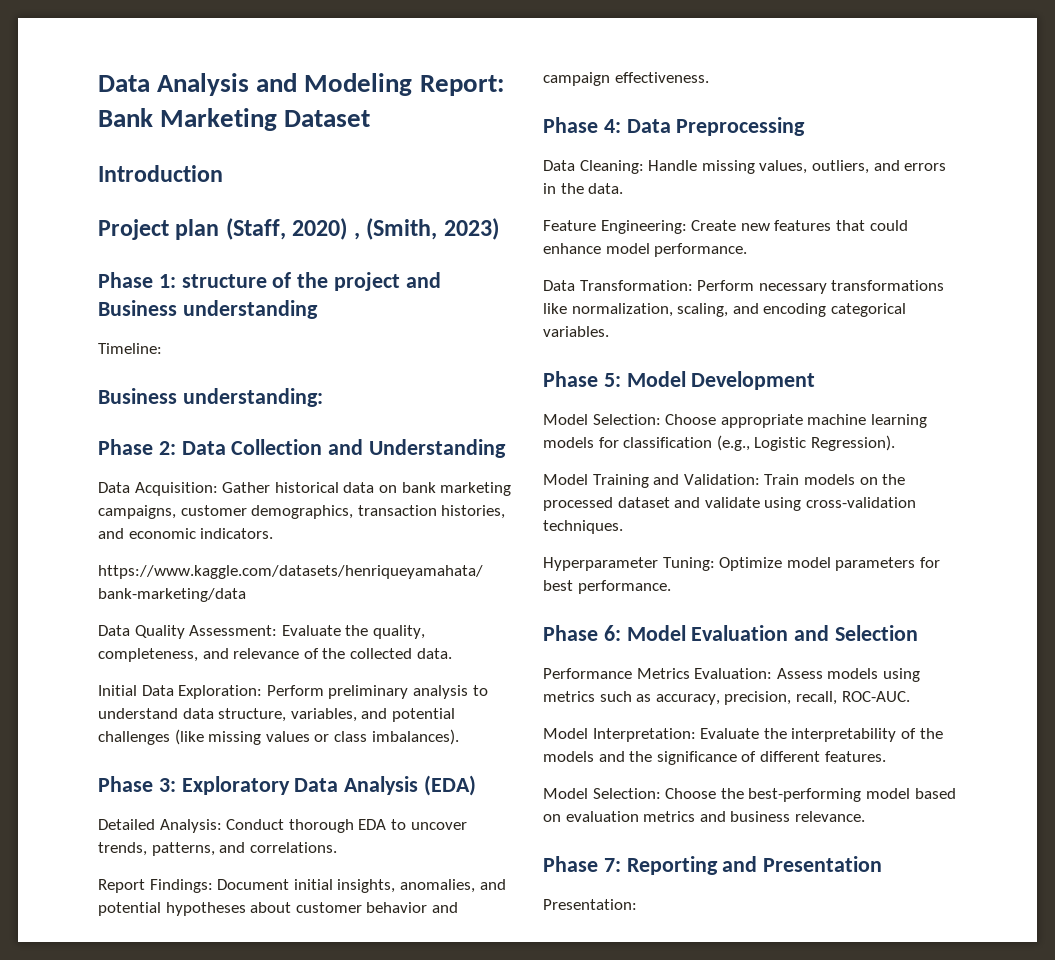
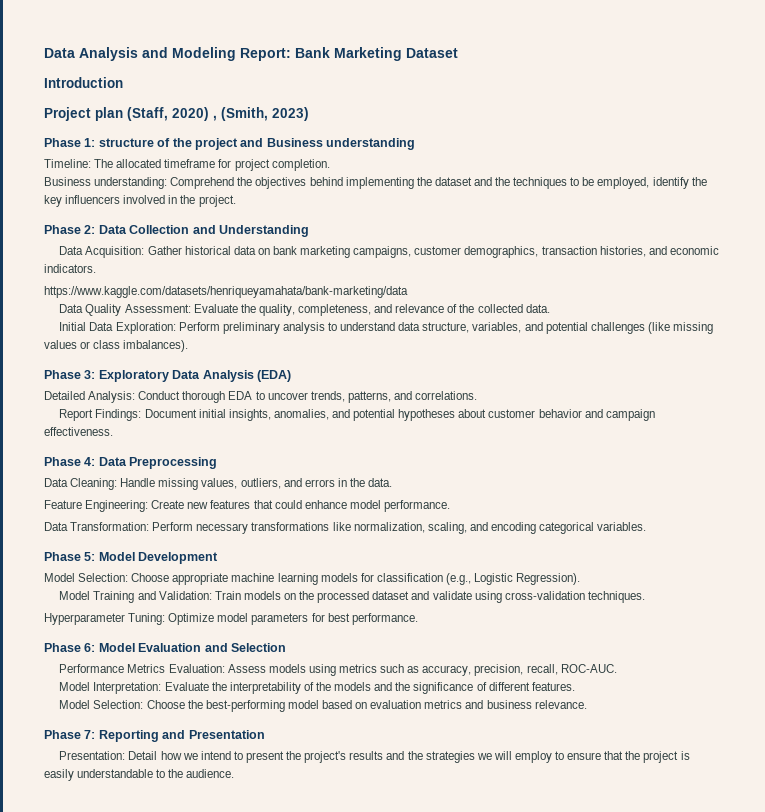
[98,388,323,407] // Business understanding: -> [94,159,330,171] [44,177,707,189] [44,195,236,207] The allocated timeframe for project completion. // Business understanding: Comprehend the objectives behind implementing the dataset and the techniques to be employed, identify the key influencers involved in the project.
(637, 904) none -> [128,751,690,763] [44,769,235,781] Detail how we intend to present the project's results and the strategies we will employ to ensure that the project is easily understandable to the audience.

